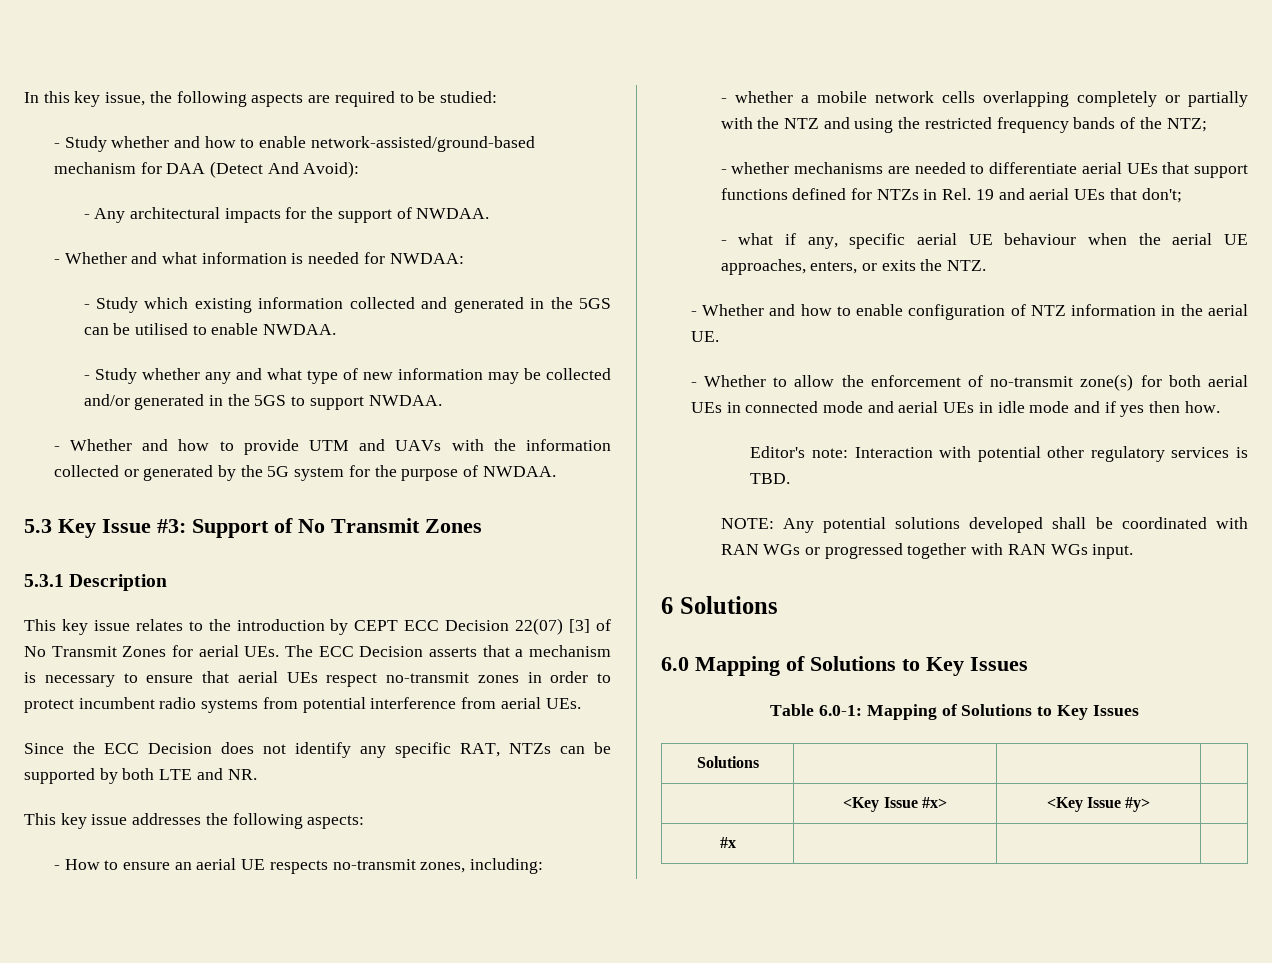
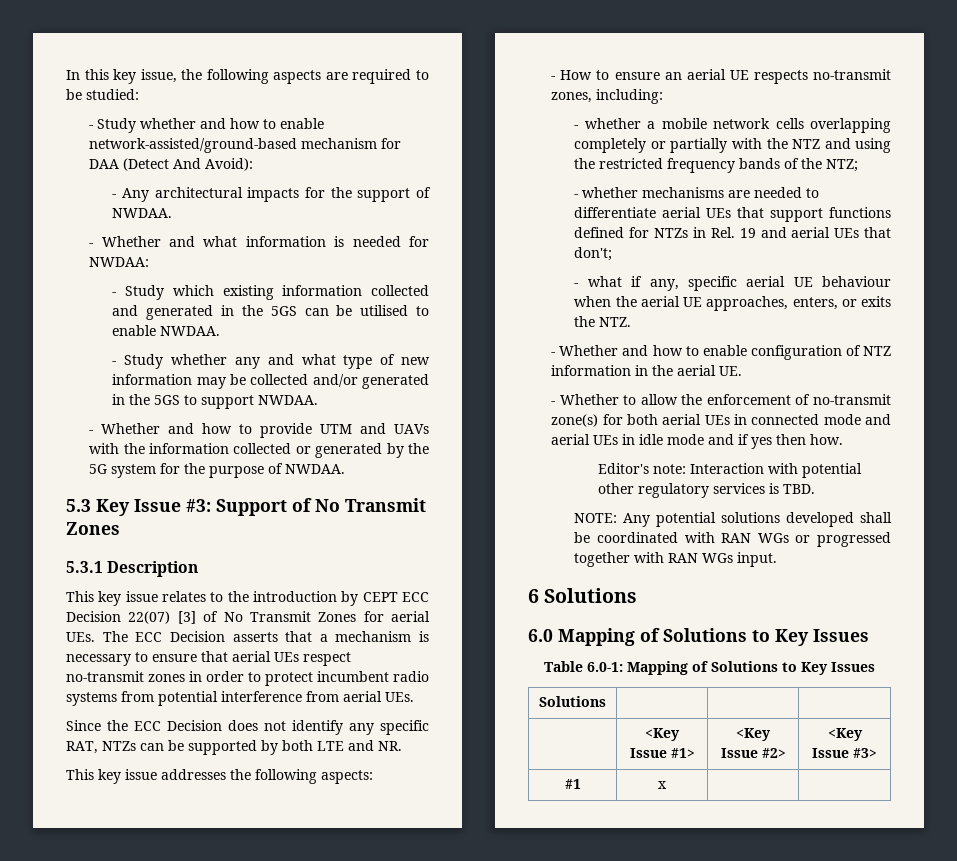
[921,797,947,808] [1046,797,1151,812] [719,837,736,848] #x> | <Key Issue #y> | // #x | -> [670,748,695,758] [736,728,771,741] [720,748,786,758] [827,728,863,741] [812,748,877,758] [564,779,581,789] [658,781,667,789] #1> | <Key Issue #2> | <Key Issue #3> // #1 | x

